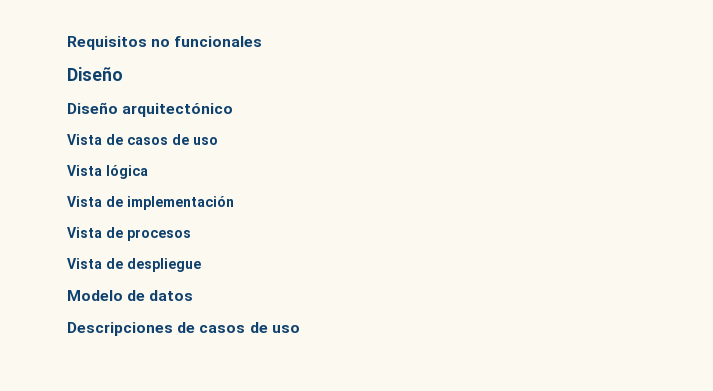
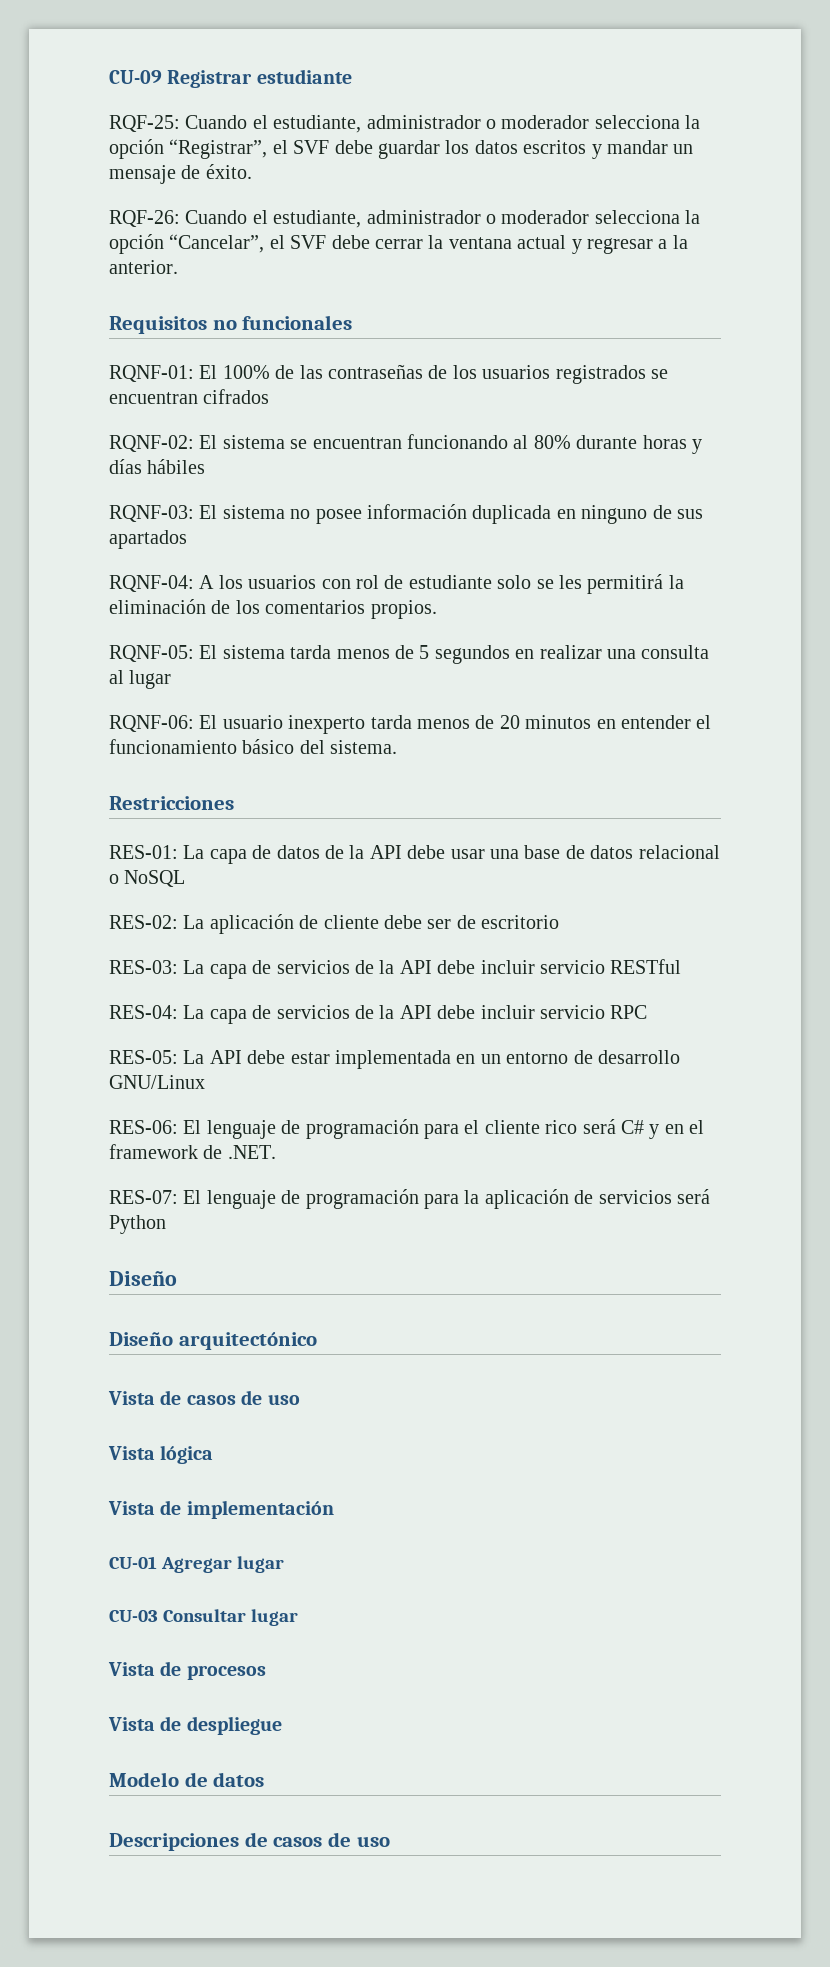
[67,36,263,50] Requisitos no funcionales -> [109,69,352,88] [109,115,701,133] [109,139,694,159] [109,164,252,184] [109,210,701,228] [109,234,688,254] [109,260,178,274] [109,315,353,334] [109,364,668,384] [109,389,270,404] [109,434,702,454] [109,459,206,474] [109,504,703,524] [109,530,187,549] [109,574,684,594] [109,599,437,619] [109,645,710,664] [109,670,172,689] [109,715,712,734] [109,739,398,754] [109,796,234,810] [109,845,720,864] [109,870,186,887] [109,914,560,934] [109,959,682,979] [109,1005,648,1024] [109,1050,680,1069] [109,1075,205,1089] [109,1119,705,1139] [109,1144,276,1159] [109,1189,710,1209] [109,1215,166,1234] CU-09 Registrar estudiante // RQF-25: Cuando el estudiante, administrador o moderador selecciona la opción “Registrar”, el SVF debe guardar los datos escritos y mandar un mensaje de éxito. // RQF-26: Cuando el estudiante, administrador o moderador selecciona la opción “Cancelar”, el SVF debe cerrar la ventana actual y regresar a la anterior. // Requisitos no funcionales // RQNF-01: El 100% de las contraseñas de los usuarios registrados se encuentran cifrados // RQNF-02: El sistema se encuentran funcionando al 80% durante horas y días hábiles // RQNF-03: El sistema no posee información duplicada en ninguno de sus apartados // RQNF-04: A los usuarios con rol de estudiante solo se les permitirá la eliminación de los comentarios propios. // RQNF-05: El sistema tarda menos de 5 segundos en realizar una consulta al lugar // RQNF-06: El usuario inexperto tarda menos de 20 minutos en entender el funcionamiento básico del sistema. // Restricciones // RES-01: La capa de datos de la API debe usar una base de datos relacional o NoSQL // RES-02: La aplicación de cliente debe ser de escritorio // RES-03: La capa de servicios de la API debe incluir servicio RESTful // RES-04: La capa de servicios de la API debe incluir servicio RPC // RES-05: La API debe estar implementada en un entorno de desarrollo GNU/Linux // RES-06: El lenguaje de programación para el cliente rico será C# y en el framework de .NET. // RES-07: El lenguaje de programación para la aplicación de servicios será Python
(234, 203) none -> [109,1556,285,1573] [109,1609,299,1626] // CU-01 Agregar lugar // CU-03 Consultar lugar

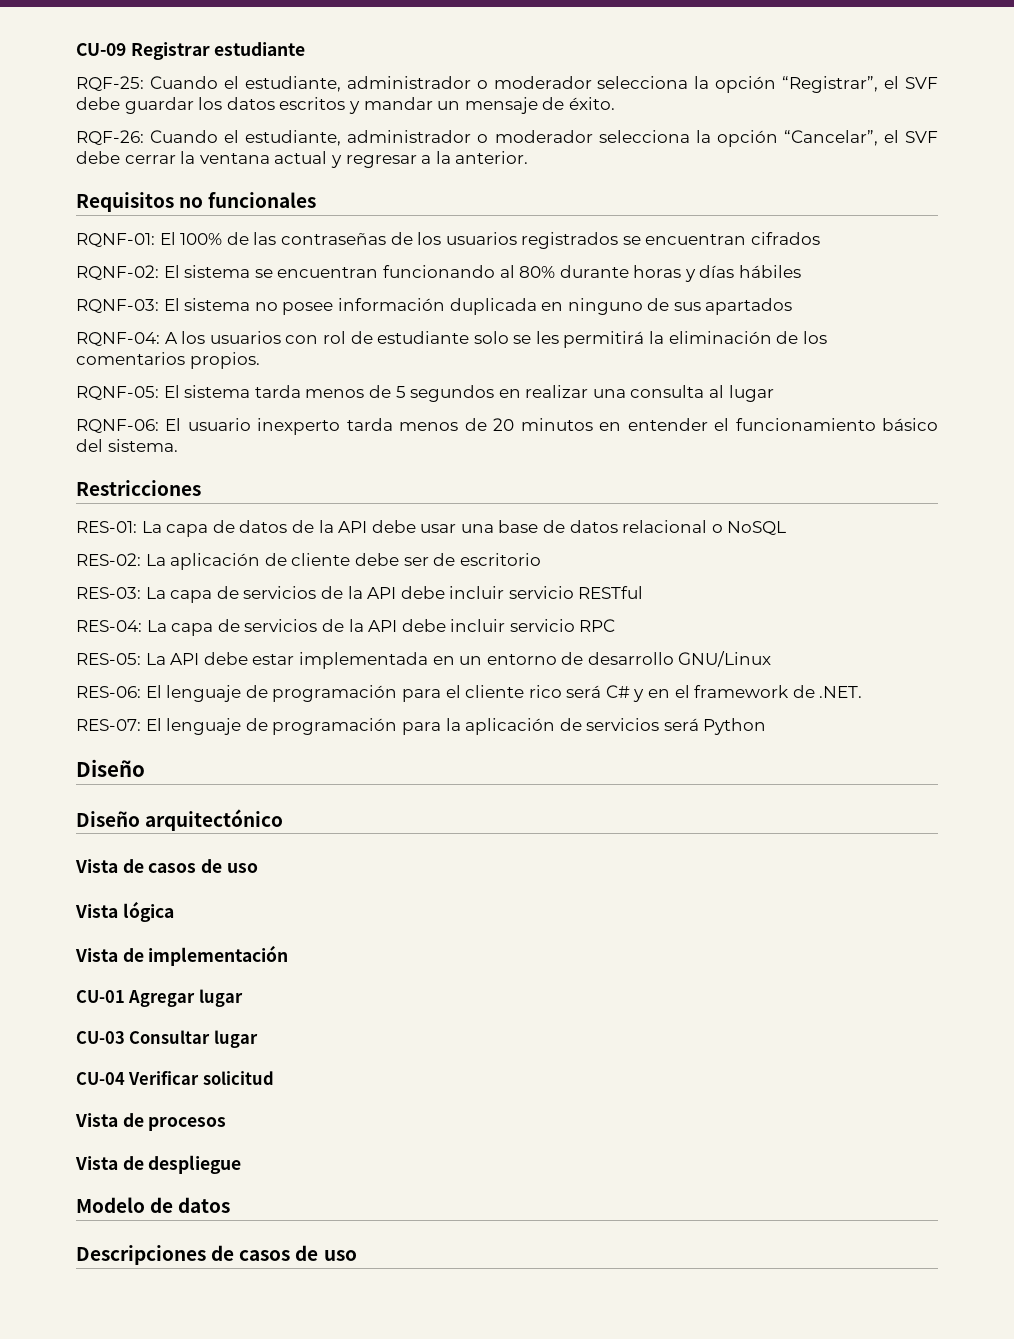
(299, 1617) none -> [76,1071,274,1085] // CU-04 Verificar solicitud

